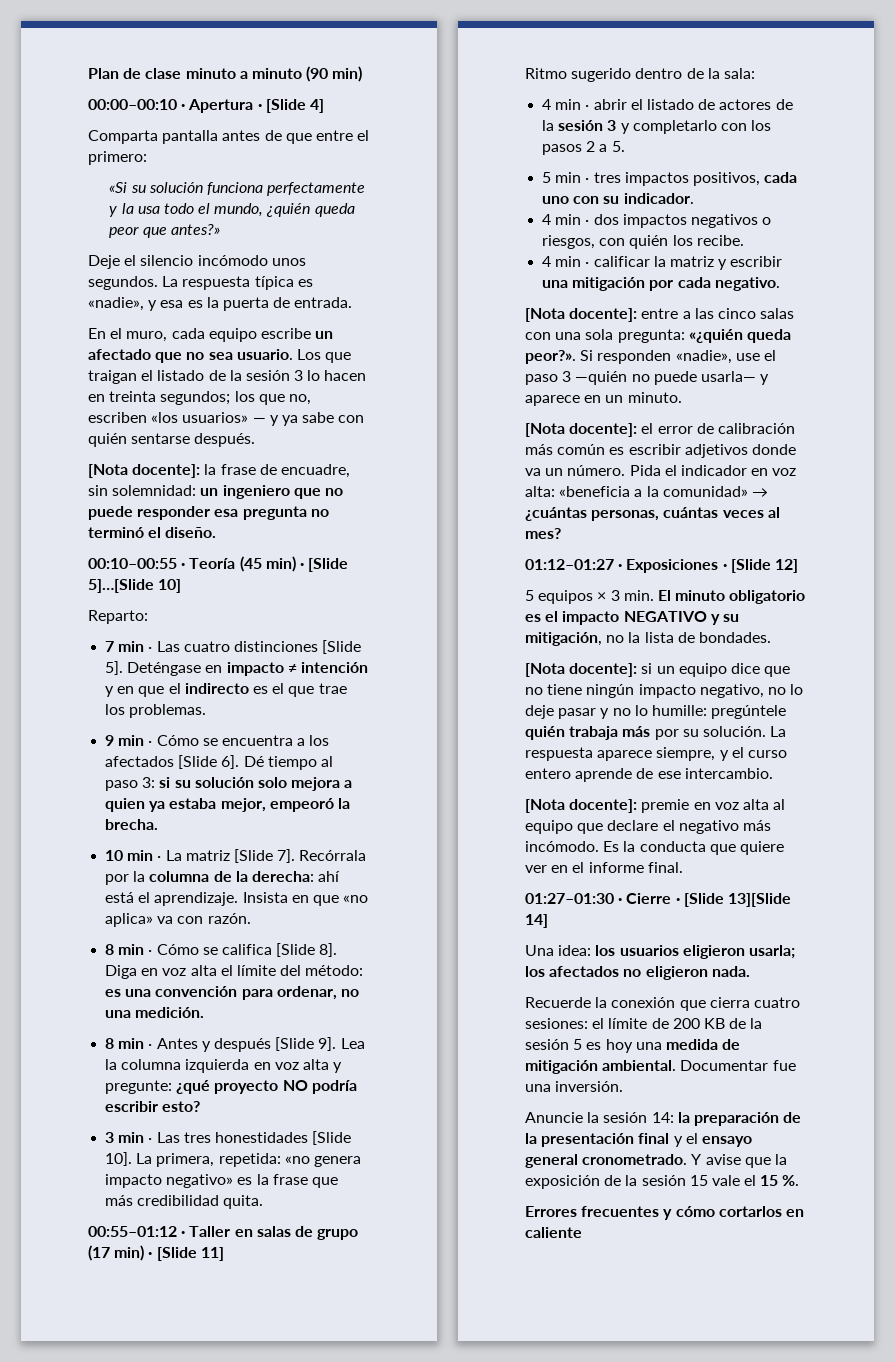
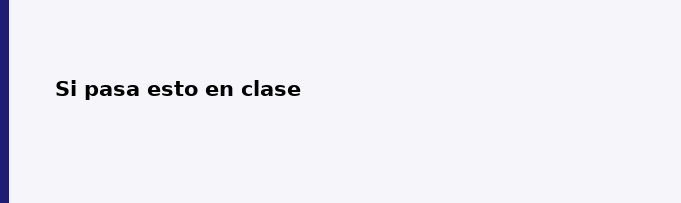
[88,66,363,82] [88,99,324,113] [88,130,370,144] [88,151,147,165] [109,182,366,196] [109,203,355,217] [109,224,220,238] [88,255,306,269] [88,276,313,290] [88,297,353,311] [88,328,334,342] [88,349,352,363] [88,370,367,384] [88,391,311,405] [88,412,365,426] [88,433,256,447] [88,464,350,478] [88,485,343,499] [88,506,329,520] [88,527,217,538] [88,556,349,572] [88,579,182,593] [88,610,148,624] [105,640,362,654] [105,661,368,676] [105,683,347,697] [105,704,207,718] [105,735,330,746] [105,755,333,770] [105,777,353,791] [105,798,350,812] [105,819,159,830] [105,849,367,863] [105,871,341,885] [105,892,369,906] [105,913,251,927] [105,943,338,957] [105,965,364,979] [105,986,359,1000] [105,1007,205,1018] [105,1037,365,1052] [105,1059,343,1073] [105,1080,357,1094] [105,1101,201,1112] [105,1131,352,1145] [105,1152,361,1167] [105,1174,338,1188] [105,1195,264,1209] [88,1226,359,1240] [88,1245,224,1261] [525,68,755,82] [542,99,793,110] [542,120,772,134] [542,141,625,155] [542,172,798,186] [542,193,694,204] [542,214,772,228] [542,235,744,249] [542,256,783,270] [542,277,780,291] [525,308,795,322] [525,329,791,343] [525,350,776,364] [525,371,770,385] [525,392,682,406] [525,423,795,437] [525,444,796,458] [525,465,797,476] [525,486,768,497] [525,507,780,521] [525,528,561,539] [525,559,798,573] [525,590,806,604] [525,611,739,625] [525,632,771,646] [525,663,791,677] [525,684,804,698] [525,705,787,719] [525,726,787,740] [525,747,787,761] [525,768,773,782] [525,799,786,813] [525,820,771,834] [525,841,784,855] [525,862,683,873] [525,893,791,907] [525,914,548,928] [525,945,795,959] [525,966,750,980] [525,997,800,1011] [525,1018,763,1029] [525,1039,741,1053] [525,1060,796,1074] [525,1081,624,1092] [525,1112,802,1126] [525,1133,752,1147] [525,1154,787,1168] [525,1175,800,1189] [525,1206,804,1220] [525,1227,582,1238] Plan de clase minuto a minuto (90 min) // 00:00–00:10 · Apertura · [Slide 4] // Comparta pantalla antes de que entre el primero: // «Si su solución funciona perfectamente y la usa todo el mundo, ¿quién queda peor que antes?» // Deje el silencio incómodo unos segundos. La respuesta típica es «nadie», y esa es la puerta de entrada. // En el muro, cada equipo escribe un afectado que no sea usuario. Los que traigan el listado de la sesión 3 lo hacen en treinta segundos; los que no, escriben «los usuarios» — y ya sabe con quién sentarse después. // [Nota docente]: la frase de encuadre, sin solemnidad: un ingeniero que no puede responder esa pregunta no terminó el diseño. // 00:10–00:55 · Teoría (45 min) · [Slide 5]…[Slide 10] // Reparto: // 7 min · Las cuatro distinciones [Slide 5]. Deténgase en impacto ≠ intención y en que el indirecto es el que trae los problemas. // 9 min · Cómo se encuentra a los afectados [Slide 6]. Dé tiempo al paso 3: si su solución solo mejora a quien ya estaba mejor, empeoró la brecha. // 10 min · La matriz [Slide 7]. Recórrala por la columna de la derecha: ahí está el aprendizaje. Insista en que «no aplica» va con razón. // 8 min · Cómo se califica [Slide 8]. Diga en voz alta el límite del método: es una convención para ordenar, no una medición. // 8 min · Antes y después [Slide 9]. Lea la columna izquierda en voz alta y pregunte: ¿qué proyecto NO podría escribir esto? // 3 min · Las tres honestidades [Slide 10]. La primera, repetida: «no genera impacto negativo» es la frase que más credibilidad quita. // 00:55–01:12 · Taller en salas de grupo (17 min) · [Slide 11] // Ritmo sugerido dentro de la sala: // 4 min · abrir el listado de actores de la sesión 3 y completarlo con los pasos 2 a 5. // 5 min · tres impactos positivos, cada uno con su indicador. // 4 min · dos impactos negativos o riesgos, con quién los recibe. // 4 min · calificar la matriz y escribir una mitigación por cada negativo. // [Nota docente]: entre a las cinco salas con una sola pregunta: «¿quién queda peor?». Si responden «nadie», use el paso 3 —quién no puede usarla— y aparece en un minuto. // [Nota docente]: el error de calibración más común es escribir adjetivos donde va un número. Pida el indicador en voz alta: «beneficia a la comunidad» → ¿cuántas personas, cuántas veces al mes? // 01:12–01:27 · Exposiciones · [Slide 12] // 5 equipos × 3 min. El minuto obligatorio es el impacto NEGATIVO y su mitigación, no la lista de bondades. // [Nota docente]: si un equipo dice que no tiene ningún impacto negativo, no lo deje pasar y no lo humille: pregúntele quién trabaja más por su solución. La respuesta aparece siempre, y el curso entero aprende de ese intercambio. // [Nota docente]: premie en voz alta al equipo que declare el negativo más incómodo. Es la conducta que quiere ver en el informe final. // 01:27–01:30 · Cierre · [Slide 13][Slide 14] // Una idea: los usuarios eligieron usarla; los afectados no eligieron nada. // Recuerde la conexión que cierra cuatro sesiones: el límite de 200 KB de la sesión 5 es hoy una medida de mitigación ambiental. Documentar fue una inversión. // Anuncie la sesión 14: la preparación de la presentación final y el ensayo general cronometrado. Y avise que la exposición de la sesión 15 vale el 15 %. // Errores frecuentes y cómo cortarlos en caliente -> [55,80,301,100] Si pasa esto en clase

